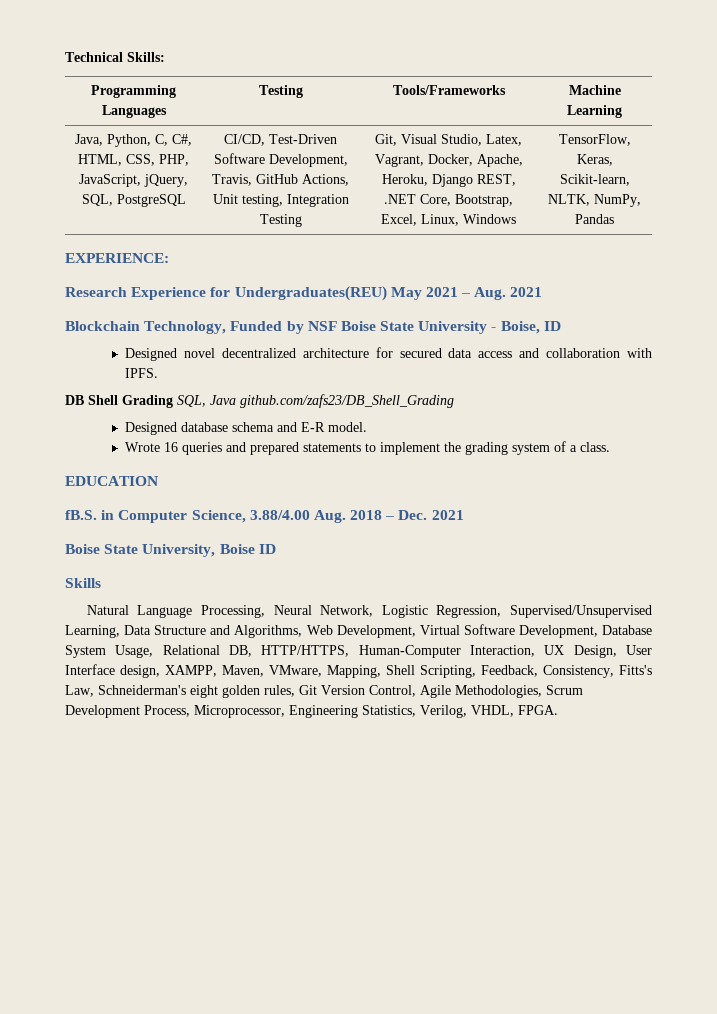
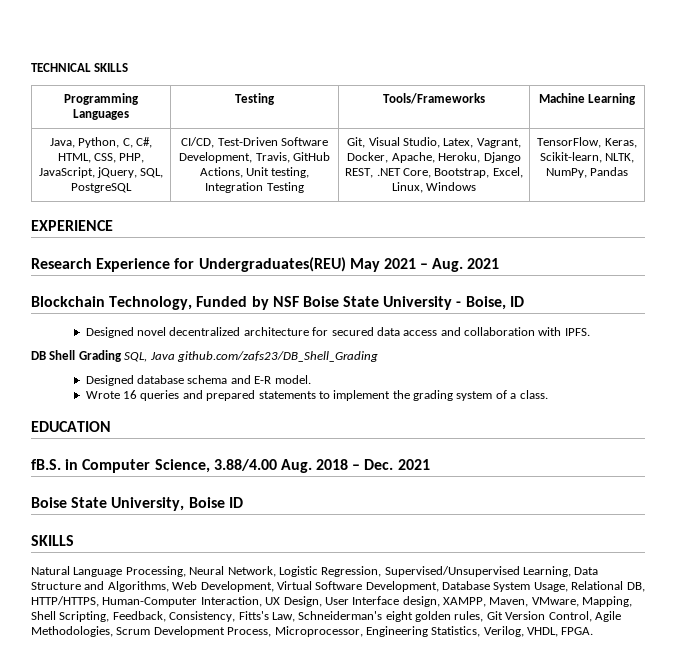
[65,52,165,62] Technical Skills: -> [31,63,129,72] TECHNICAL SKILLS
[65,253,169,263] EXPERIENCE: -> [31,220,113,231] EXPERIENCE
[65,578,101,588] Skills -> [31,535,74,546] SKILLS

